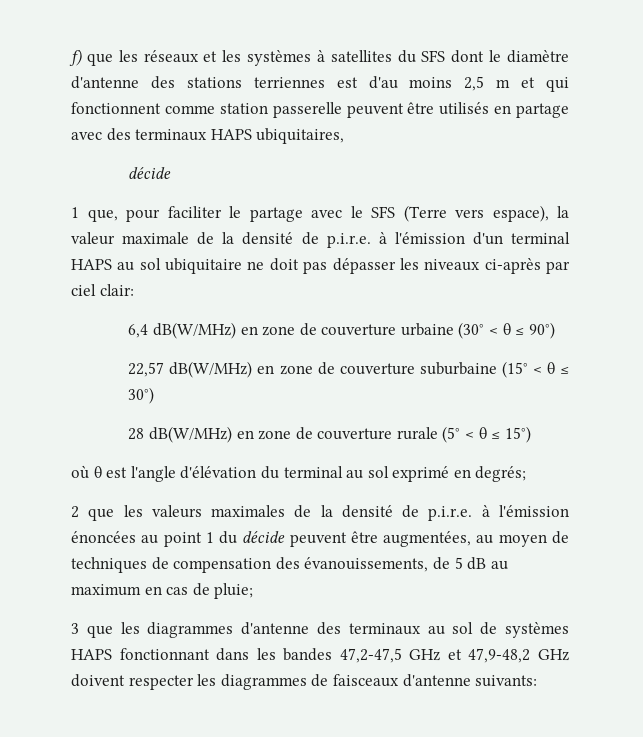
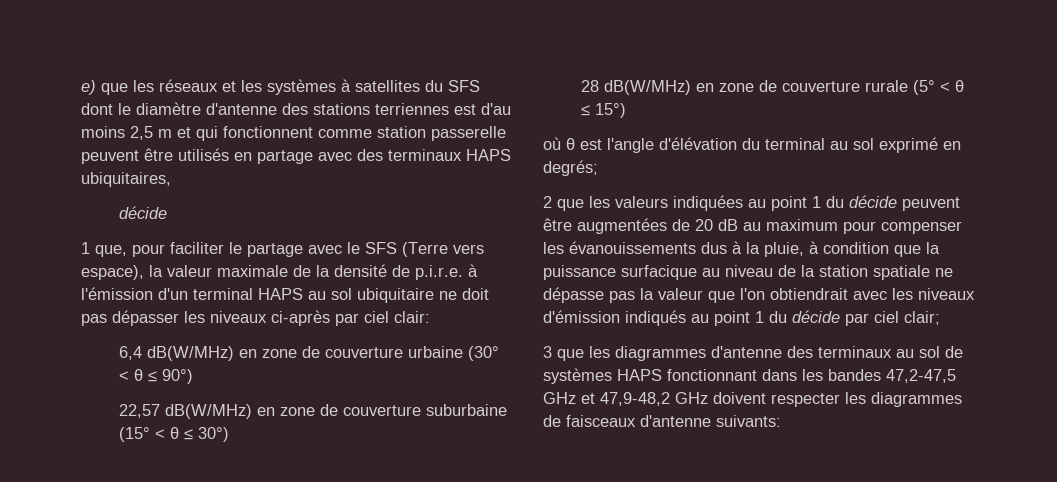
[69,49,82,66] f) -> [81,80,96,95] e)
[211,505,569,521] [71,531,136,543] maximales de la densité de p.i.r.e. à l'émission énoncées -> [673,195,743,211] indiquées
[383,531,569,547] [71,557,508,573] [71,583,254,599] augmentées, au moyen de techniques de compensation des évanouissements, de 5 dB au maximum en cas de pluie; -> [577,218,962,234] [543,241,940,257] [543,265,953,280] [543,287,975,303] [543,310,940,326] augmentées de 20 dB au maximum pour compenser les évanouissements dus à la pluie, à condition que la puissance surfacique au niveau de la station spatiale ne dépasse pas la valeur que l'on obtiendrait avec les niveaux d'émission indiqués au point 1 du décide par ciel clair;

